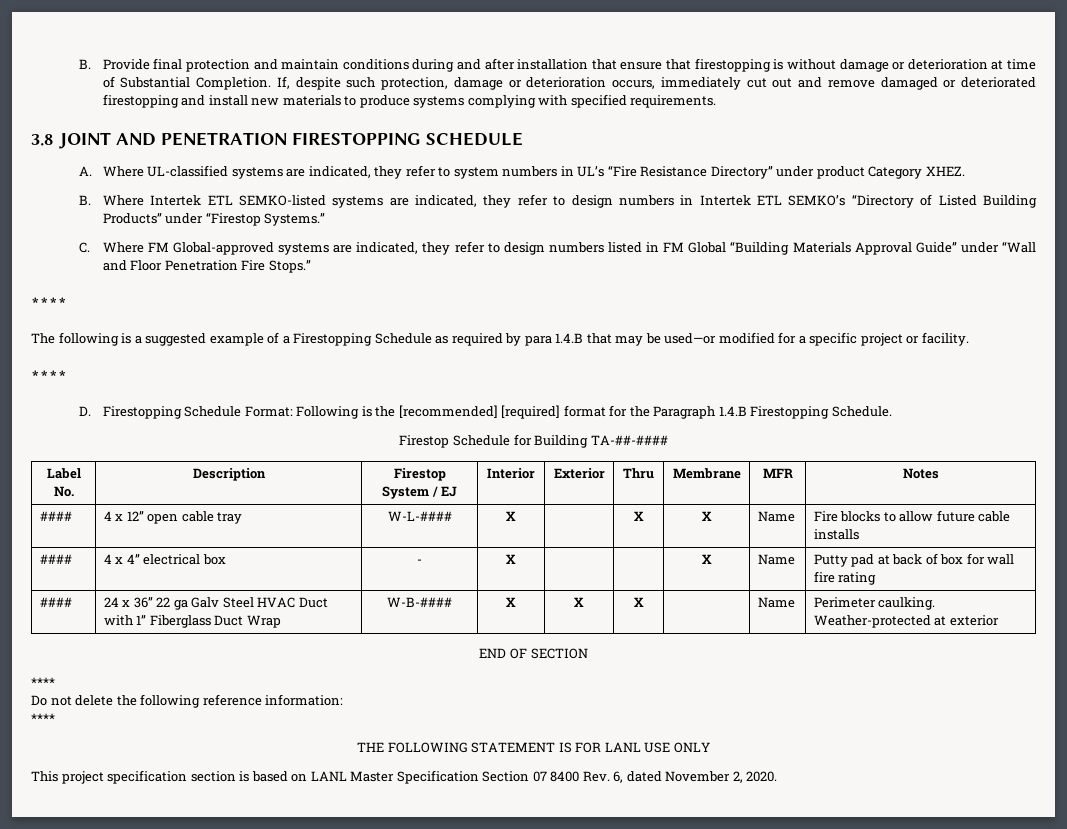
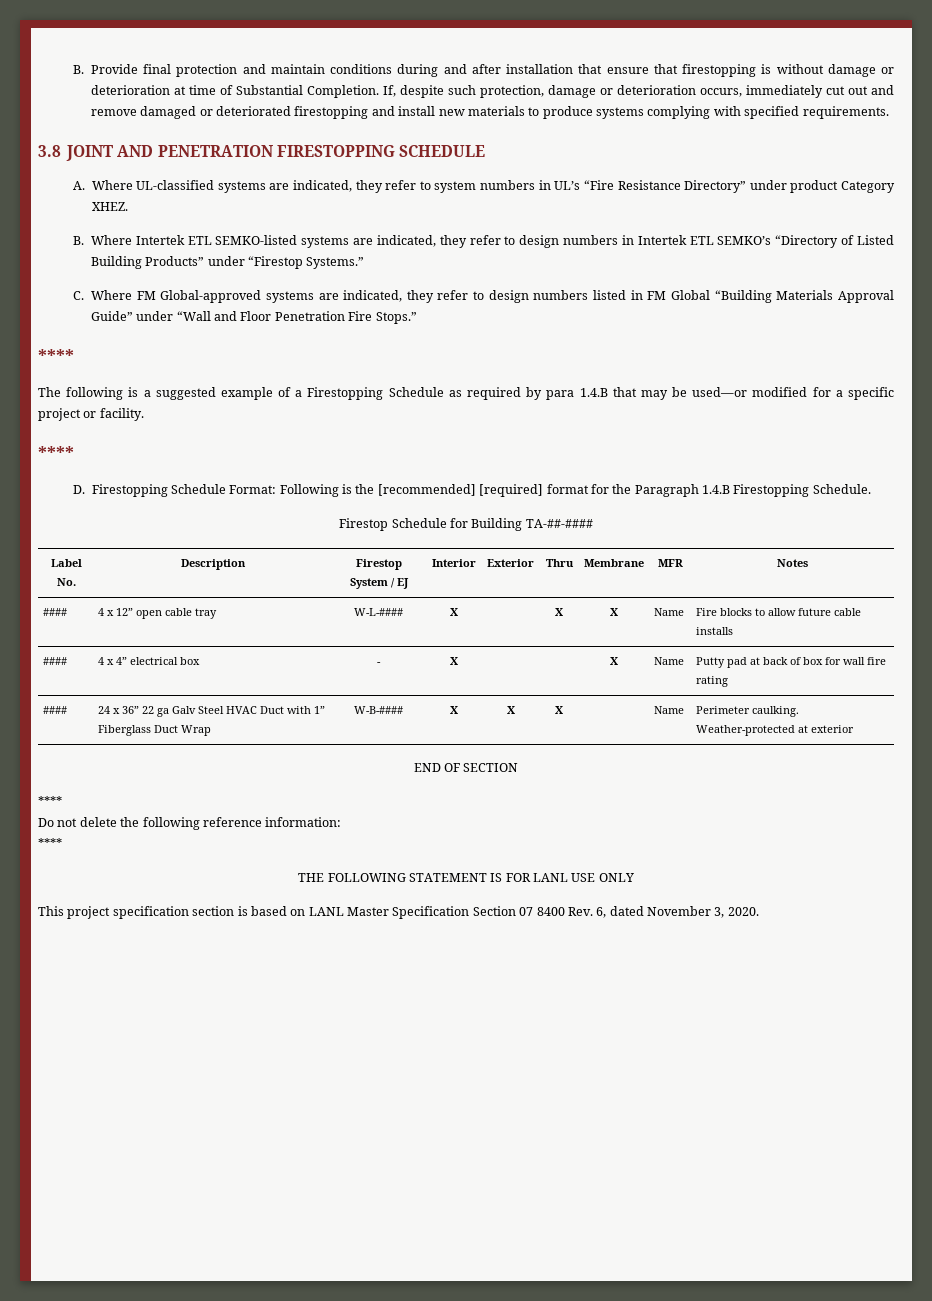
[732,771,743,783] 2, -> [714,907,725,918] 3,

